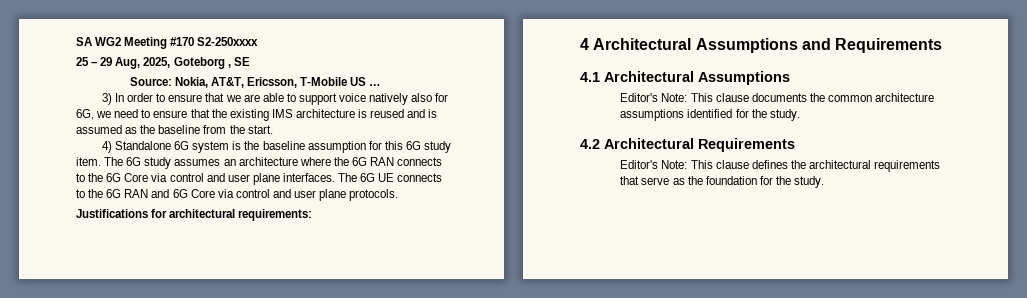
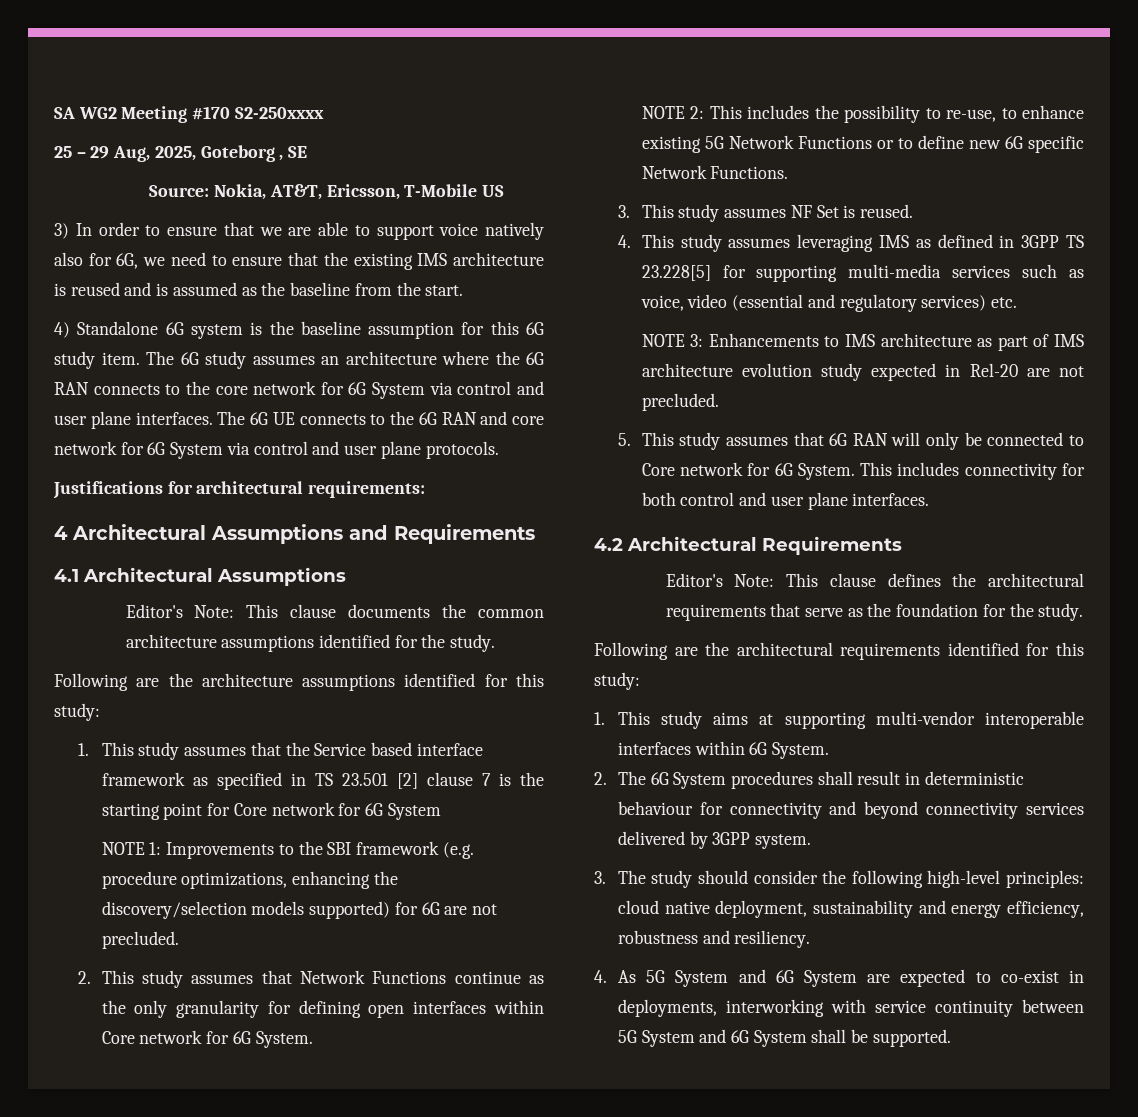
[369,84,382,86] … -> (505, 191) none
[106,173,149,182] 6G Core -> [215,381,426,399] core network for 6G System
[172,189,215,198] 6G Core -> [512,416,544,425] [54,441,224,459] core network for 6G System
(800, 115) none -> [54,673,544,691] [54,703,100,721] [77,742,483,760] [101,772,544,790] [101,802,441,820] [101,841,474,859] [101,871,398,889] [101,901,498,919] [101,931,179,949] [77,970,544,988] [101,1000,544,1018] [101,1030,313,1048] [641,105,1084,123] [641,135,1084,153] [641,165,789,179] [617,204,914,222] [617,234,1084,252] [641,264,1084,282] [640,294,1018,312] [641,333,1084,351] [641,363,1084,381] [641,393,719,411] [617,432,1084,450] [641,462,1085,480] [641,492,930,510] // Following are the architecture assumptions identified for this study: // 1. This study assumes that the Service based interface framework as specified in TS 23.501 [2] clause 7 is the starting point for Core network for 6G System // NOTE 1: Improvements to the SBI framework (e.g. procedure optimizations, enhancing the discovery/selection models supported) for 6G are not precluded. // 2. This study assumes that Network Functions continue as the only granularity for defining open interfaces within Core network for 6G System. // NOTE 2: This includes the possibility to re-use, to enhance existing 5G Network Functions or to define new 6G specific Network Functions. // 3. This study assumes NF Set is reused. // 4. This study assumes leveraging IMS as defined in 3GPP TS 23.228[5] for supporting multi-media services such as voice, video (essential and regulatory services) etc. // NOTE 3: Enhancements to IMS architecture as part of IMS architecture evolution study expected in Rel-20 are not precluded. // 5. This study assumes that 6G RAN will only be connected to Core network for 6G System. This includes connectivity for both control and user plane interfaces.
(825, 182) none -> [594,642,1084,660] [594,672,640,690] [594,711,1084,729] [617,741,830,759] [594,771,1024,789] [617,801,1084,819] [617,831,812,849] [594,870,1084,888] [617,900,1084,918] [617,930,811,948] [594,969,1084,987] [617,999,1084,1017] [617,1029,951,1047] // Following are the architectural requirements identified for this study: // 1. This study aims at supporting multi-vendor interoperable interfaces within 6G System. // 2. The 6G System procedures shall result in deterministic behaviour for connectivity and beyond connectivity services delivered by 3GPP system. // 3. The study should consider the following high-level principles: cloud native deployment, sustainability and energy efficiency, robustness and resiliency. // 4. As 5G System and 6G System are expected to co-exist in deployments, interworking with service continuity between 5G System and 6G System shall be supported.

